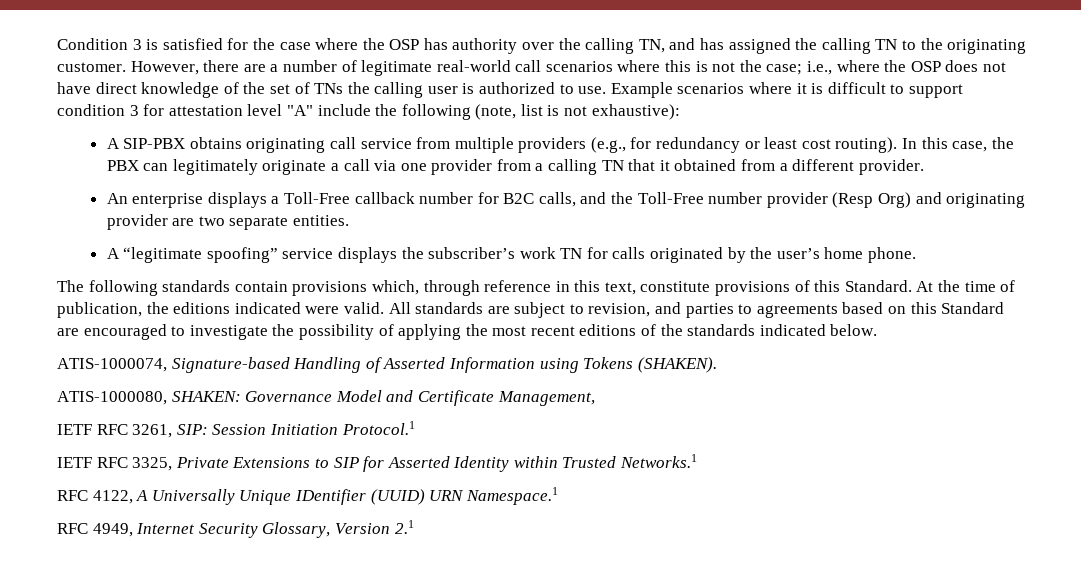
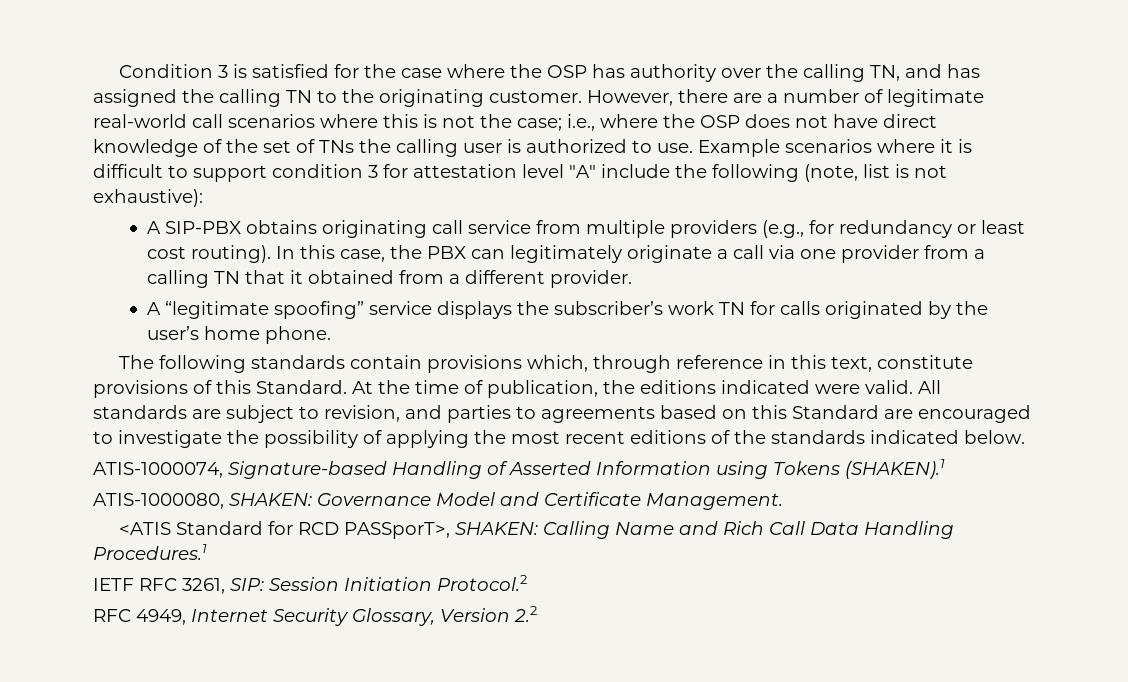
[106,192,1026,208] [106,214,349,230] // An enterprise displays a Toll-Free callback number for B2C calls, and the Toll-Free number provider (Resp Org) and originating provider are two separate entities. -> (632, 279) none
[637,357,717,373] (SHAKEN). -> [845,459,945,479] (SHAKEN).1
[497,391,595,406] Management, -> [646,493,783,510] [118,521,954,539] [93,544,207,560] Management. // <ATIS Standard for RCD PASSporT>, SHAKEN: Calling Name and Rich Call Data Handling Procedures.1
[341,421,415,435] [57,454,698,472] [57,487,558,505] Protocol.1 // IETF RFC 3325, Private Extensions to SIP for Asserted Identity within Trusted Networks.1 // RFC 4122, A Universally Unique IDentifier (UUID) URN Namespace.1 -> [437,575,527,591] Protocol.2
[394,520,414,534] 2.1 -> [514,606,537,622] 2.2

